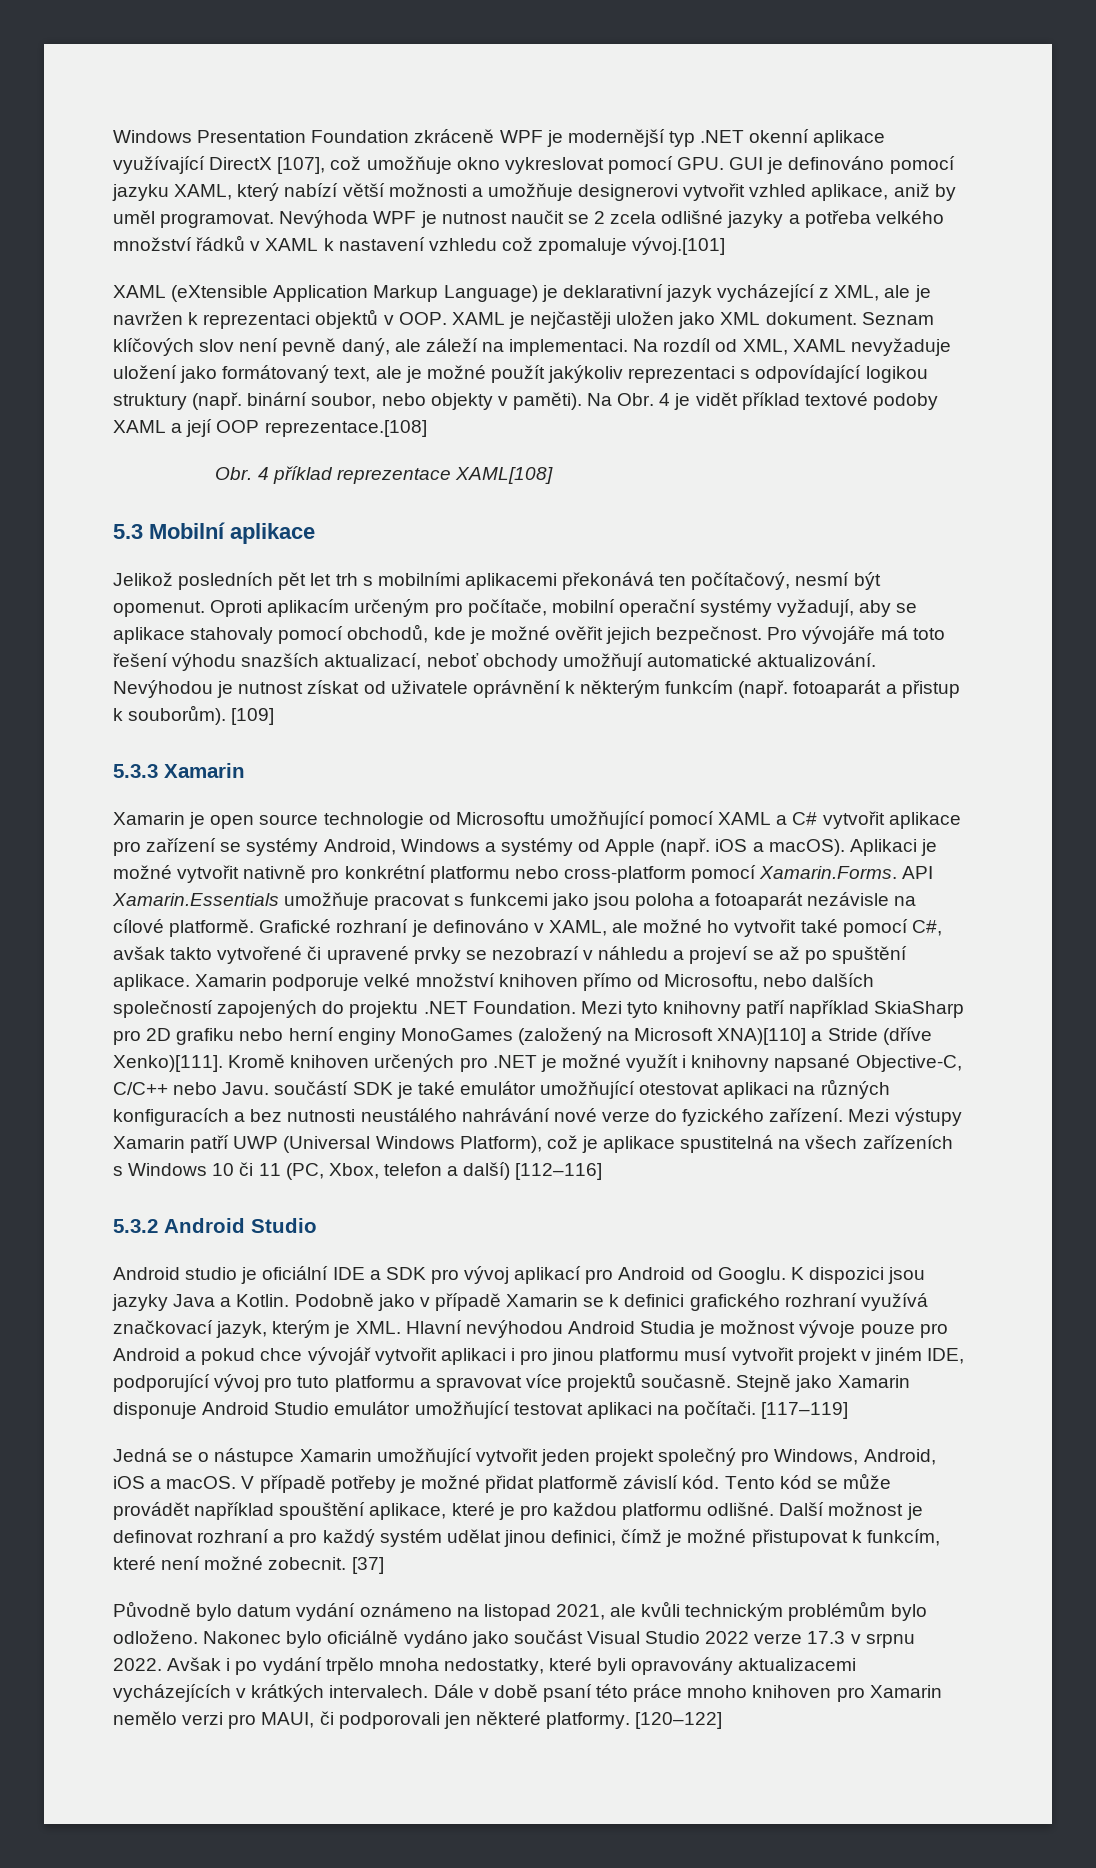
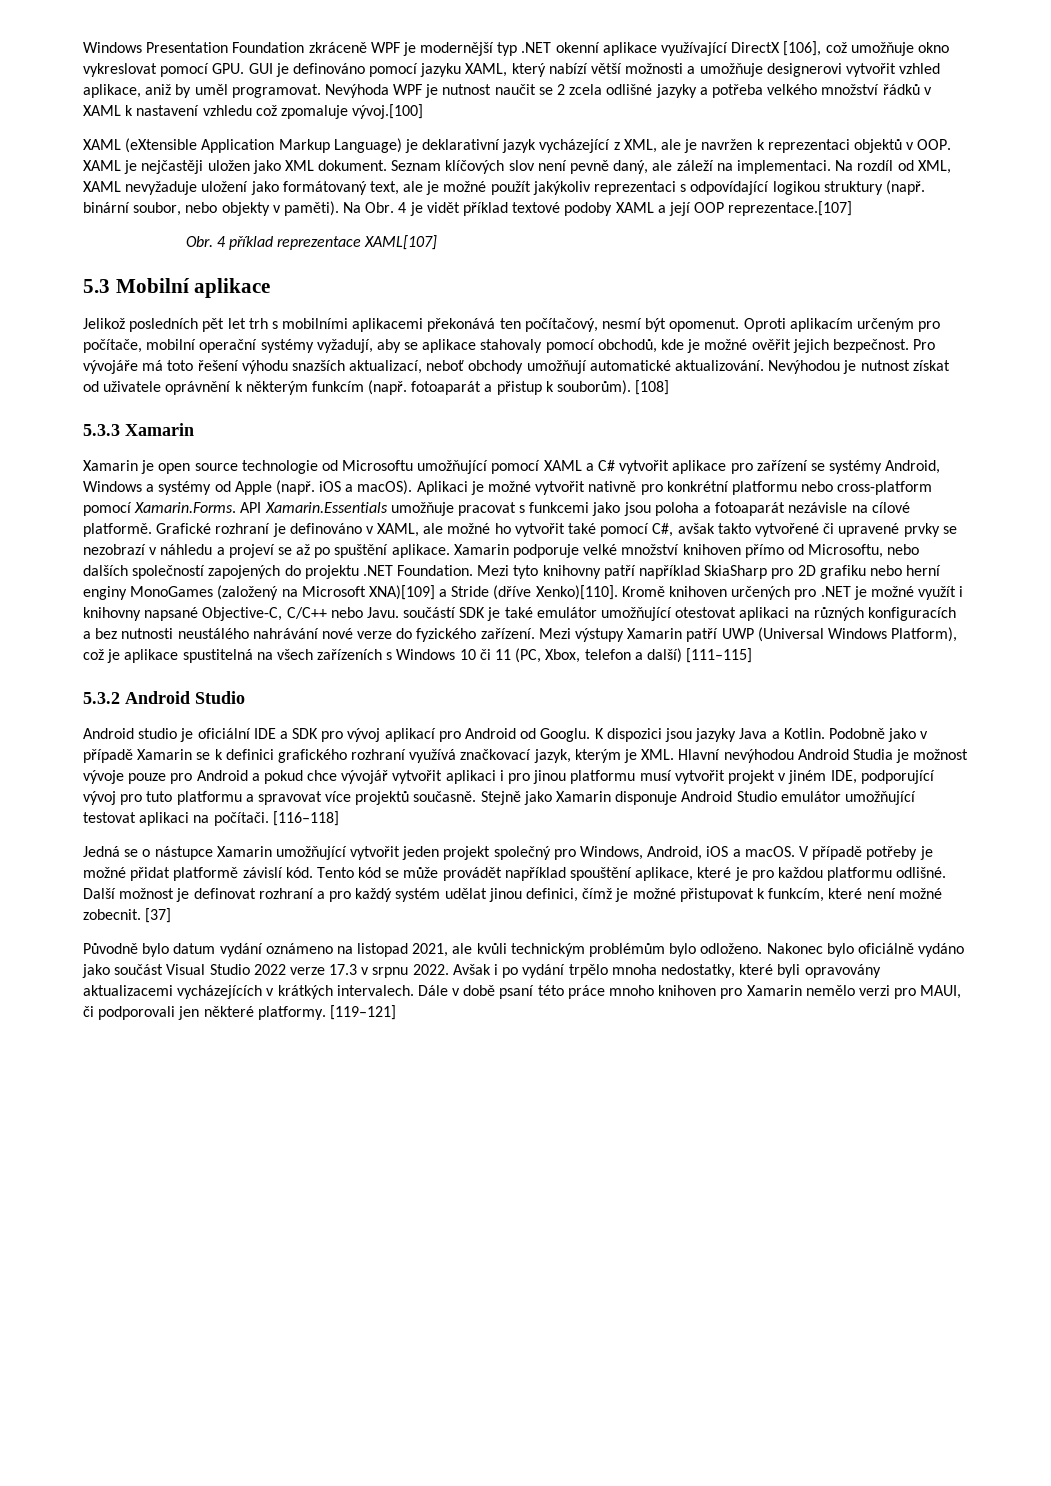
[277,157,326,174] [107], -> [783,41,822,56] [106],
[632,237,726,255] vývoj.[101] -> [352,104,424,119] vývoj.[100]
[264,420,427,437] reprezentace.[108] -> [728,201,853,216] reprezentace.[107]
[455,467,554,484] XAML[108] -> [364,235,438,250] XAML[107]
[231,708,275,725] [109] -> [635,380,670,395] [108]
[717,1028,807,1045] XNA)[110] -> [368,585,435,600] XNA)[109]
[113,1055,223,1072] Xenko)[111]. -> [535,585,618,600] Xenko)[110].
[515,1163,603,1180] [112–116] -> [686,648,753,663] [111–115]
[761,1402,849,1419] [117–119] -> [272,811,339,826] [116–118]
[635,1712,723,1729] [120–122] -> [329,1005,396,1020] [119–121]

